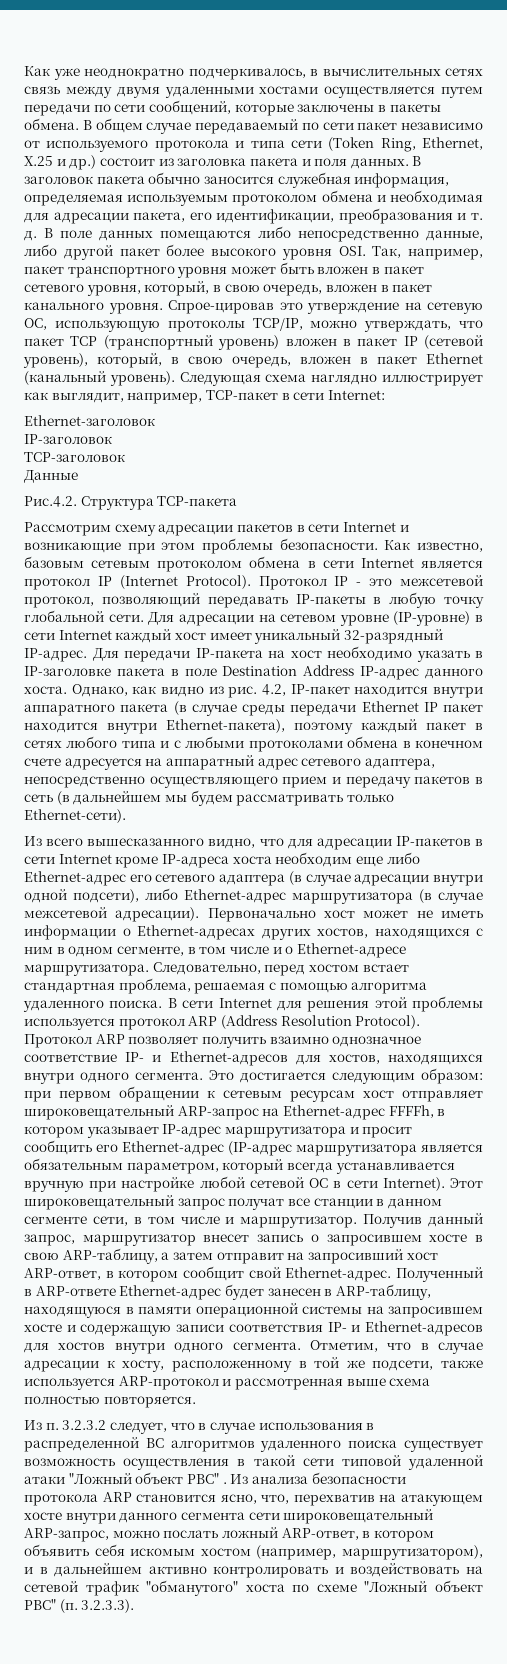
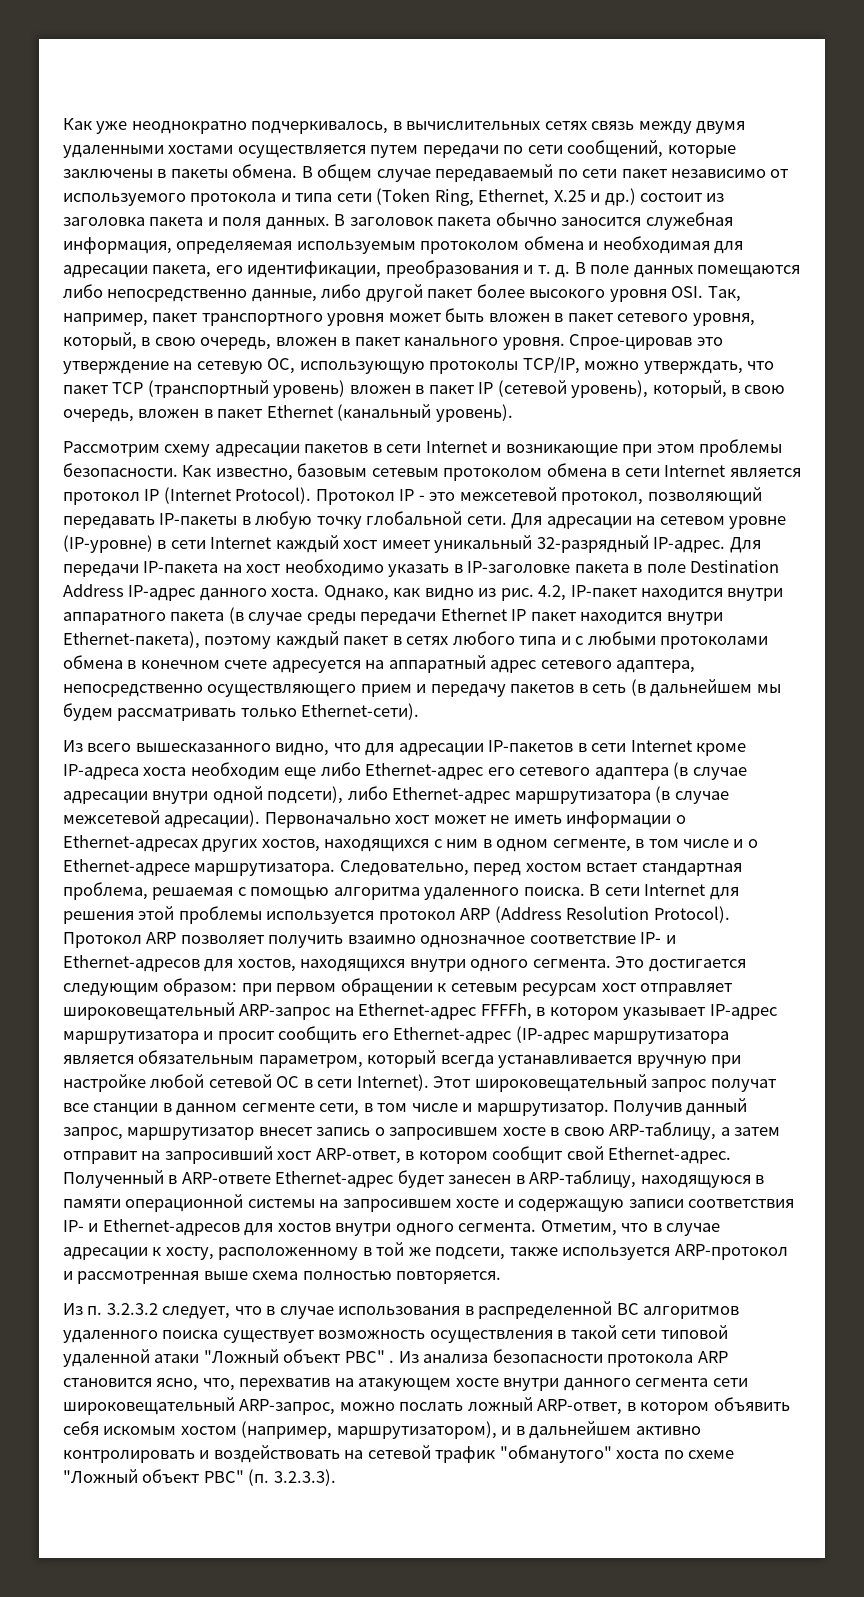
[179,372,484,386] [24,390,385,404] [24,415,155,426] [24,434,112,444] [24,452,125,462] [24,470,78,483] [24,496,238,510] Следующая схема наглядно иллюстрирует как выглядит, например, TCP-пакет в сети Internet: // Ethernet-заголовок // IP-заголовок // TCP-заголовок // Данные // Рис.4.2. Структура TCP-пакета -> (513, 413) none

